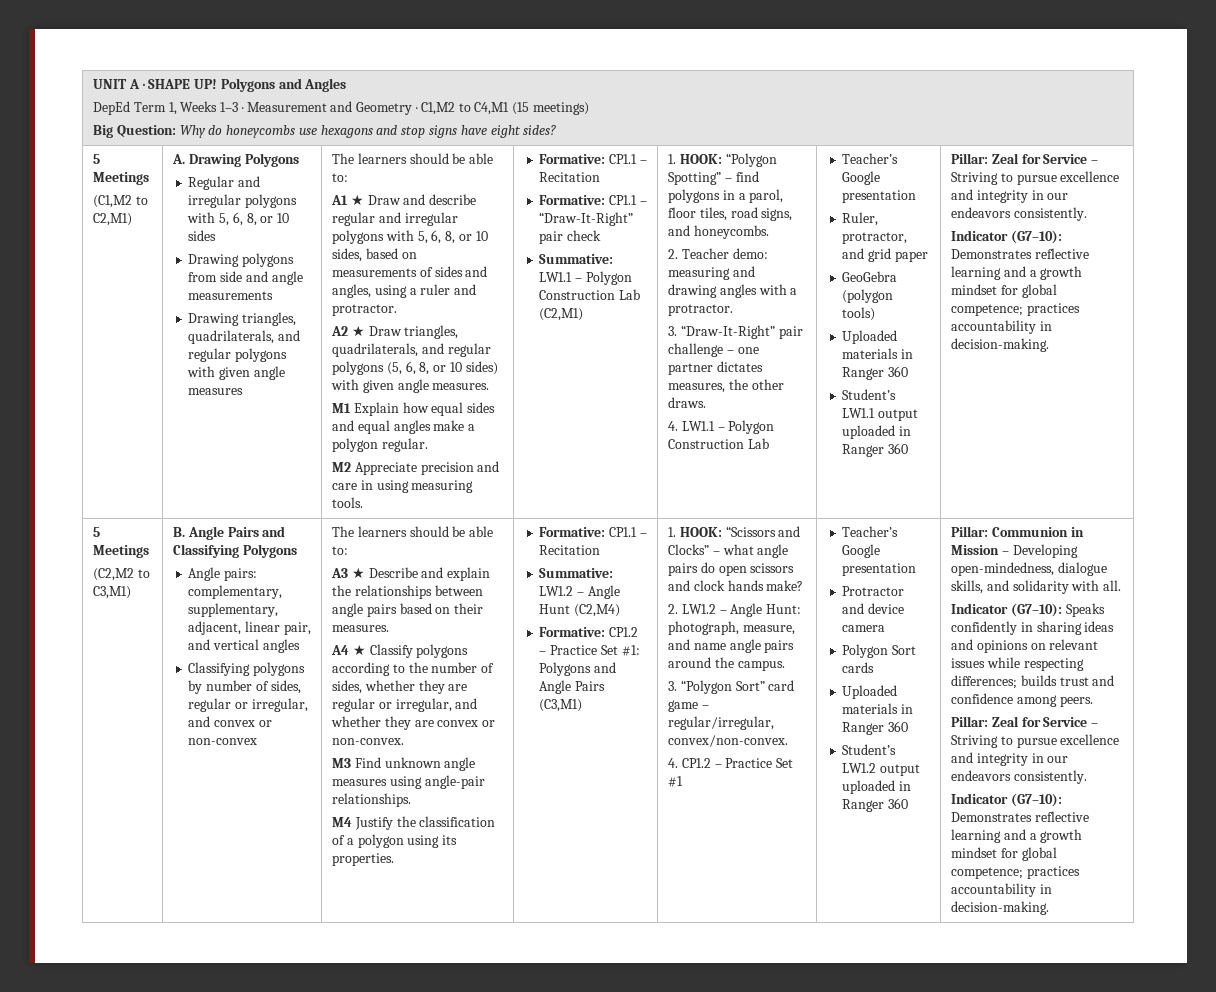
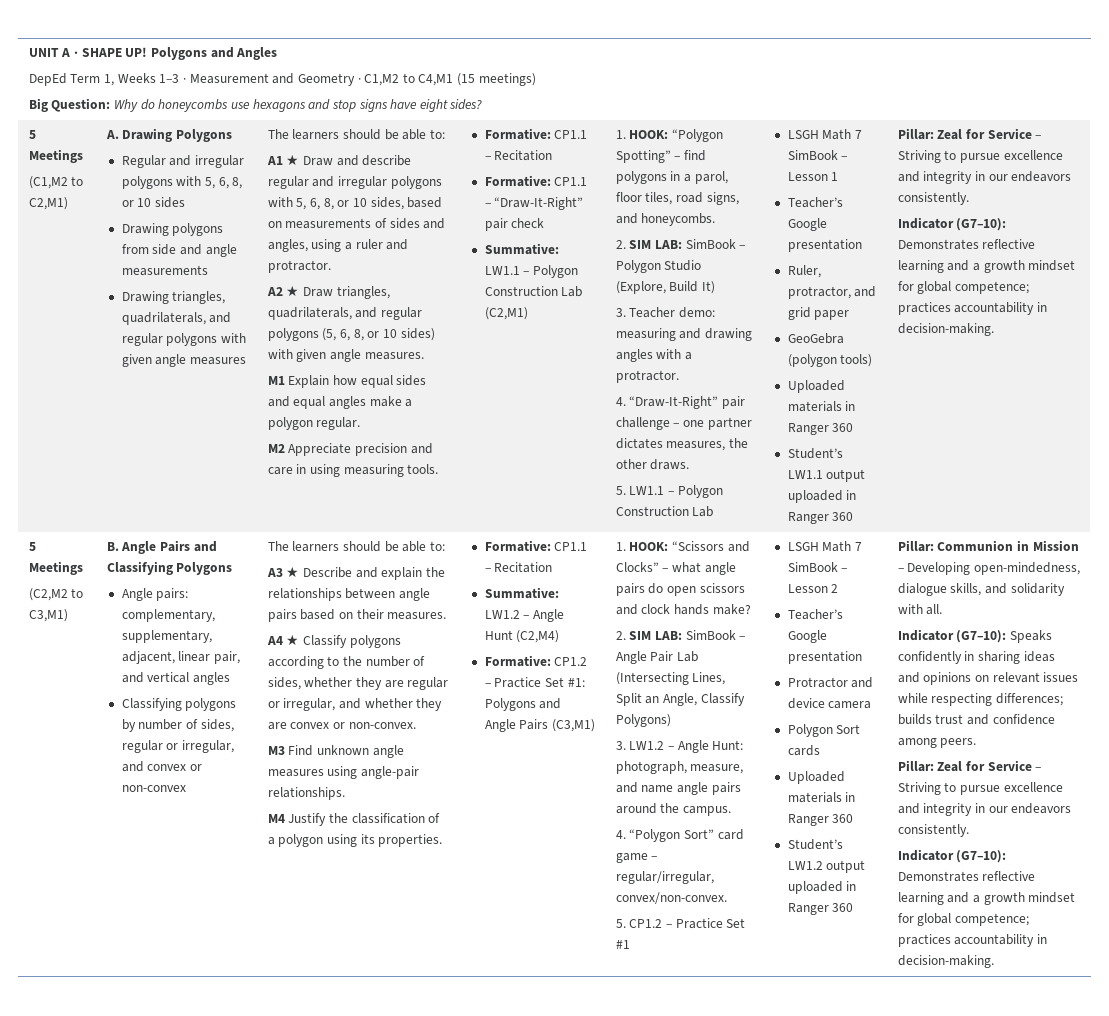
(678, 254) none -> [629,239,746,249] [615,260,702,273] [615,281,716,294] [615,308,626,317] SIM LAB: SimBook – Polygon Studio (Explore, Build It) // 3.
[667,326,677,336] 3. -> [615,397,626,406] 4.
[667,421,678,431] 4. -> [615,486,626,495] 5.
(769, 443) none -> [787,129,862,140] [787,150,848,160] [787,172,839,181] LSGH Math 7 SimBook – Lesson 1 //
(678, 609) none -> [629,630,746,640] [615,651,699,664] [615,672,726,685] [615,693,745,706] [615,714,671,727] [615,741,626,750] SIM LAB: SimBook – Angle Pair Lab (Intersecting Lines, Split an Angle, Classify Polygons) // 3.
[667,681,677,691] 3. -> [615,830,626,839] 4.
[667,758,678,768] 4. -> [615,919,626,928] 5.
(683, 781) none -> [787,541,862,552] [787,562,848,572] [787,584,839,593] LSGH Math 7 SimBook – Lesson 2 //

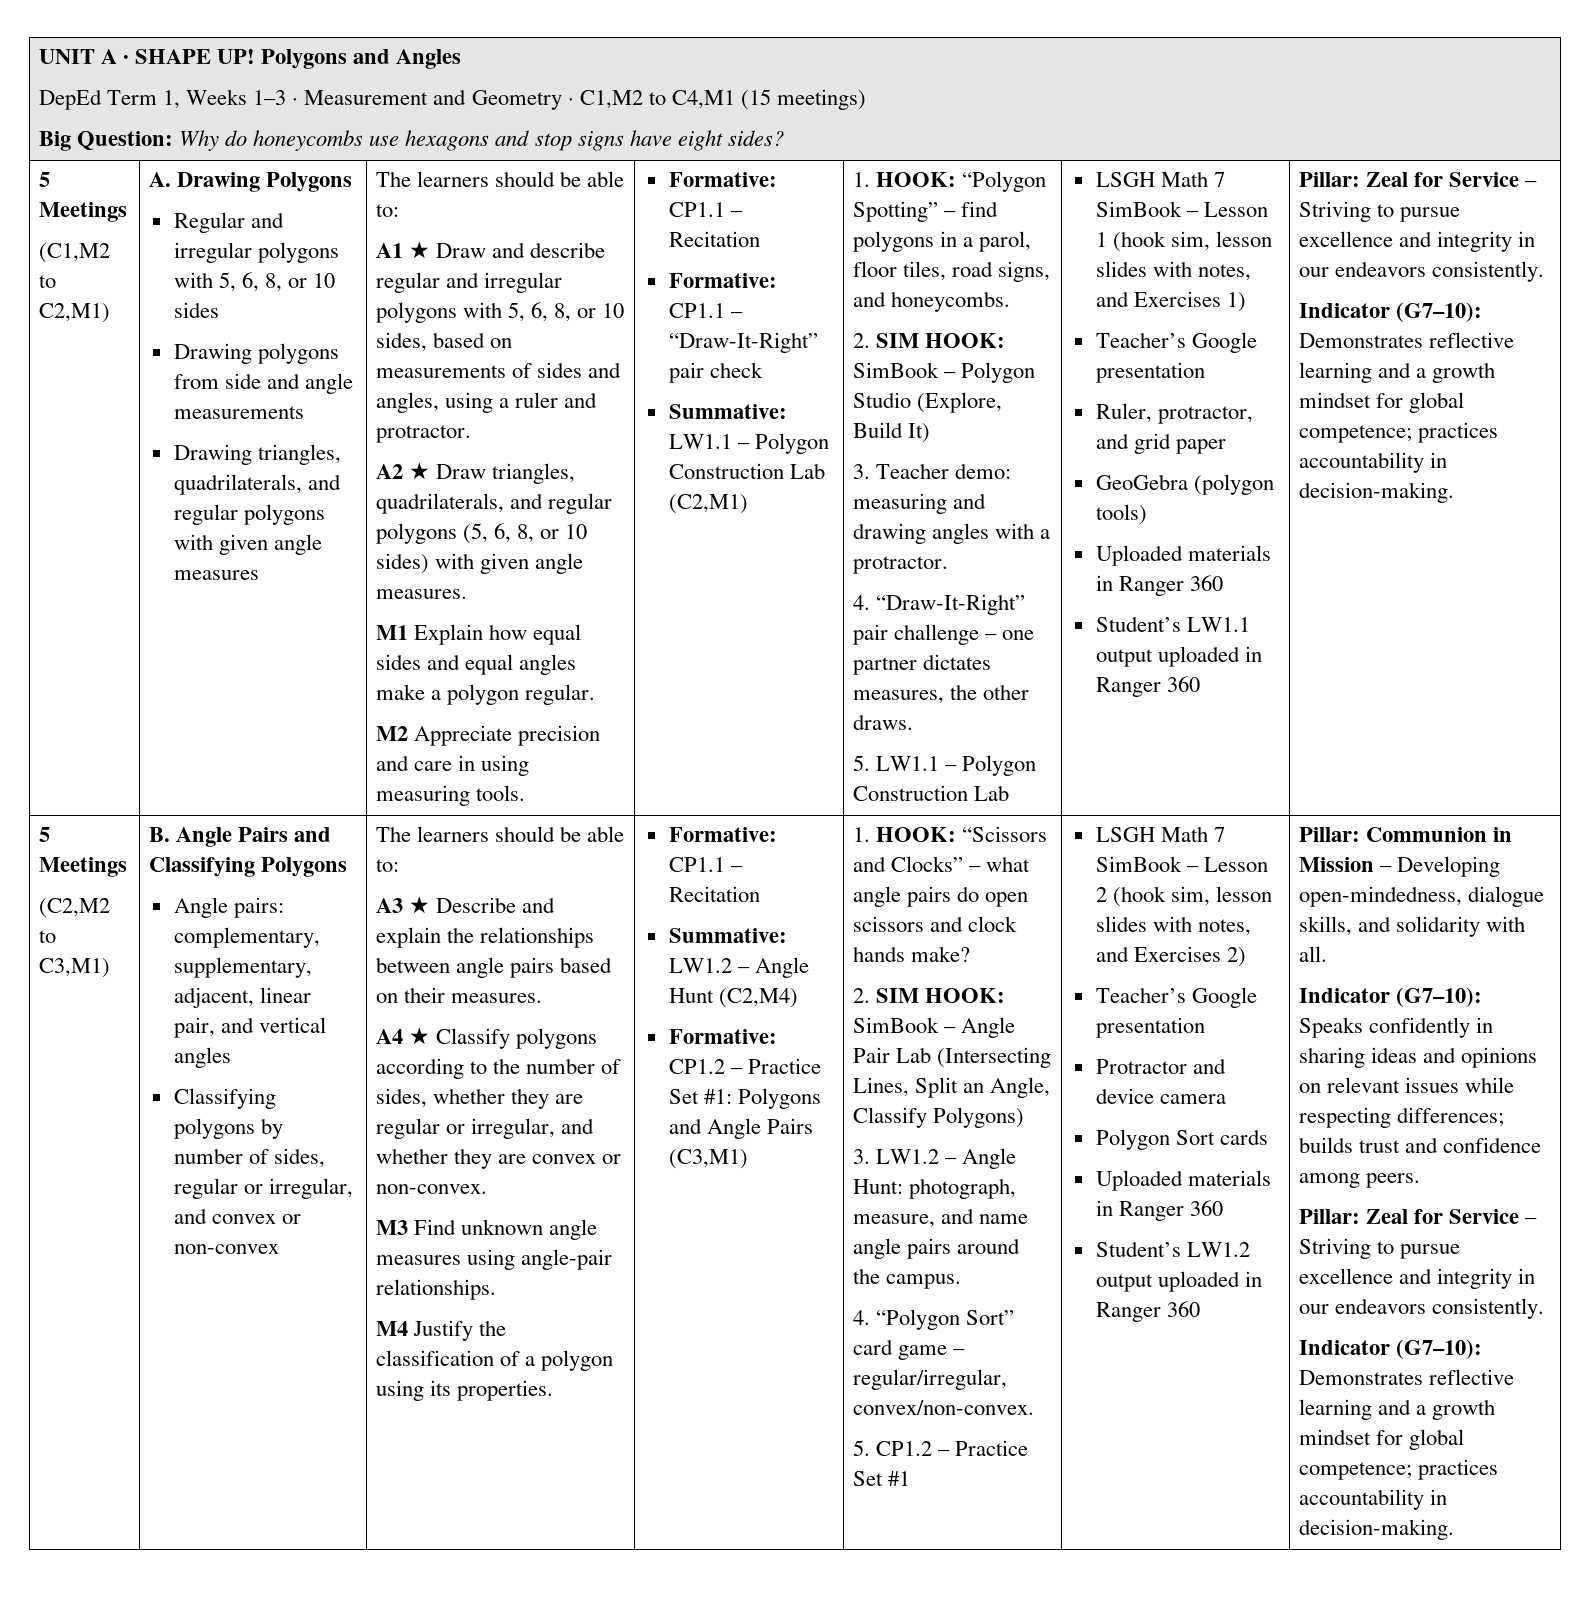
[655,240,683,249] LAB: -> [925,333,1006,348] HOOK:
(839, 176) none -> [1112,231,1272,252] [1095,261,1251,281] [1095,291,1246,312] (hook sim, lesson slides with notes, and Exercises 1)
[655,631,683,640] LAB: -> [925,988,1006,1003] HOOK:
(839, 588) none -> [1112,886,1272,907] [1095,916,1251,936] [1095,946,1246,967] (hook sim, lesson slides with notes, and Exercises 2)

